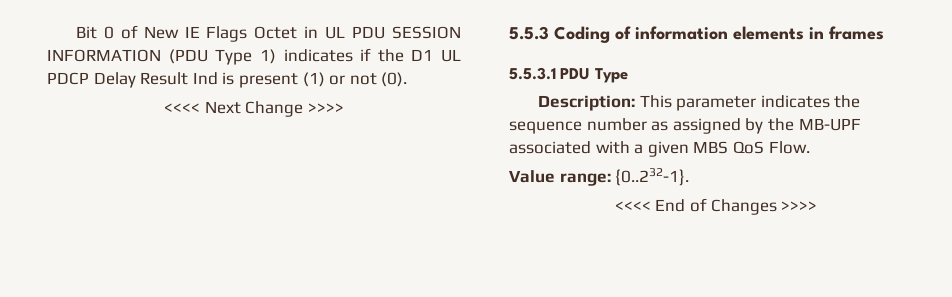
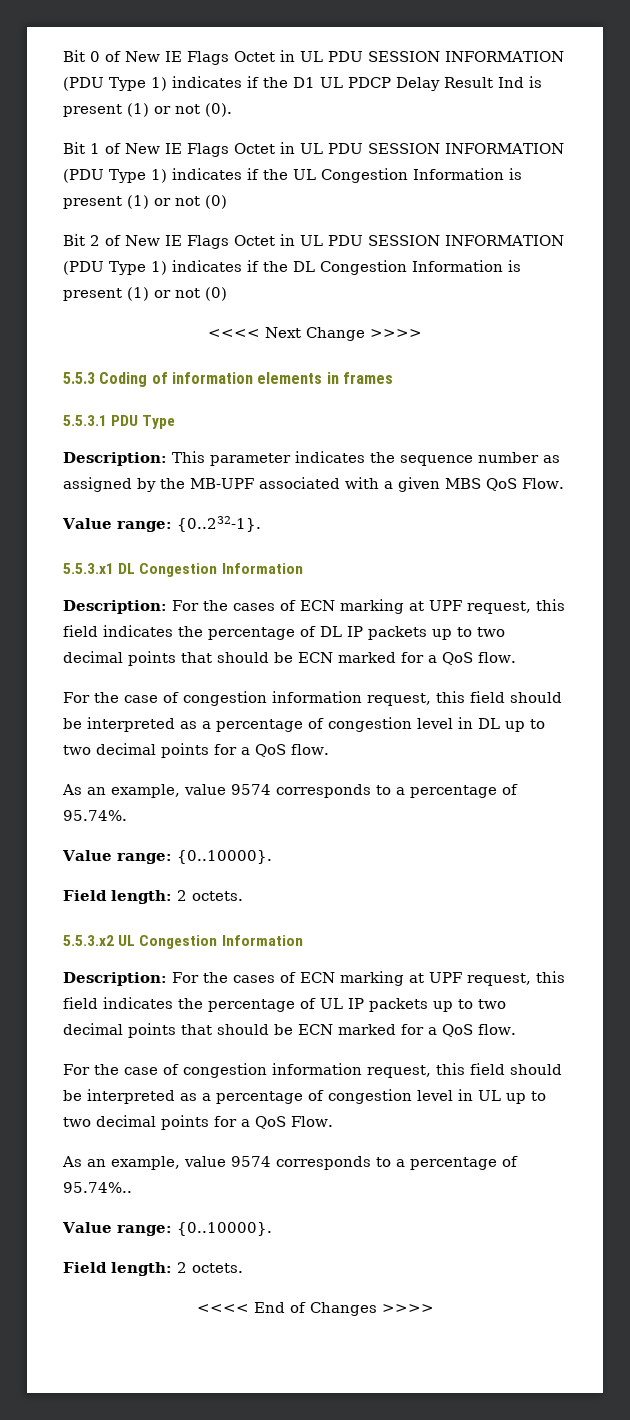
(408, 79) none -> [63,142,564,157] [63,168,522,183] [63,195,227,209] [63,234,564,249] [63,260,521,275] [63,287,227,301] // Bit 1 of New IE Flags Octet in UL PDU SESSION INFORMATION (PDU Type 1) indicates if the UL Congestion Information is present (1) or not (0) // Bit 2 of New IE Flags Octet in UL PDU SESSION INFORMATION (PDU Type 1) indicates if the DL Congestion Information is present (1) or not (0)
(690, 177) none -> [63,563,303,577] [63,599,565,614] [63,625,505,640] [63,651,516,666] [63,691,562,706] [63,717,545,732] [63,743,329,758] [62,784,518,798] [63,810,127,821] [62,850,272,864] [63,890,243,904] [63,935,303,949] [63,971,565,986] [63,997,506,1012] [63,1023,516,1038] [63,1063,562,1078] [63,1089,546,1104] [63,1115,333,1130] [62,1156,518,1170] [63,1182,132,1193] [62,1222,272,1236] [63,1262,243,1276] // 5.5.3.x1 DL Congestion Information // Description: For the cases of ECN marking at UPF request, this field indicates the percentage of DL IP packets up to two decimal points that should be ECN marked for a QoS flow. // For the case of congestion information request, this field should be interpreted as a percentage of congestion level in DL up to two decimal points for a QoS flow. // As an example, value 9574 corresponds to a percentage of 95.74%. // Value range: {0..10000}. // Field length: 2 octets. // 5.5.3.x2 UL Congestion Information // Description: For the cases of ECN marking at UPF request, this field indicates the percentage of UL IP packets up to two decimal points that should be ECN marked for a QoS flow. // For the case of congestion information request, this field should be interpreted as a percentage of congestion level in UL up to two decimal points for a QoS Flow. // As an example, value 9574 corresponds to a percentage of 95.74%.. // Value range: {0..10000}. // Field length: 2 octets.

